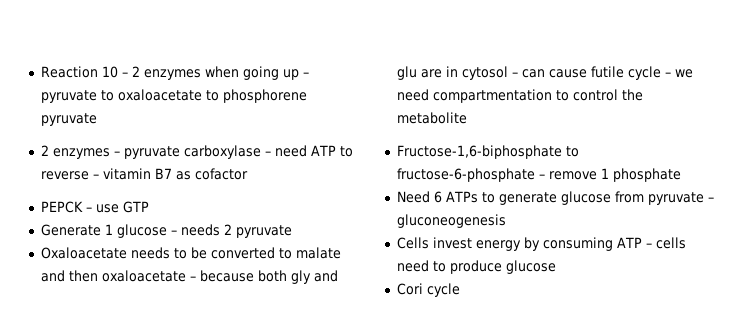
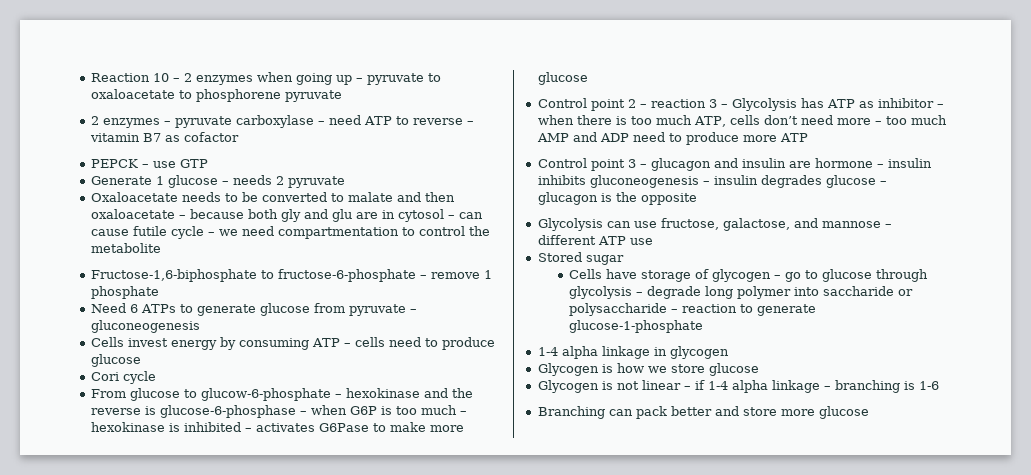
(460, 290) none -> [90,388,473,401] [90,405,467,418] [90,422,464,432] [537,72,588,85] [537,98,944,111] [537,115,947,127] [536,132,808,145] [537,158,932,171] [537,175,887,188] [537,192,697,205] [537,218,892,231] [537,235,653,245] [537,252,624,265] [568,269,928,282] [568,286,913,299] [568,303,816,316] [568,320,703,333] [537,346,729,359] [537,363,759,376] [537,380,939,393] [537,406,869,419] // From glucose to glucow-6-phosphate – hexokinase and the reverse is glucose-6-phosphase – when G6P is too much – hexokinase is inhibited – activates G6Pase to make more glucose // Control point 2 – reaction 3 – Glycolysis has ATP as inhibitor – when there is too much ATP, cells don’t need more – too much AMP and ADP need to produce more ATP // Control point 3 – glucagon and insulin are hormone – insulin inhibits gluconeogenesis – insulin degrades glucose – glucagon is the opposite // Glycolysis can use fructose, galactose, and mannose – different ATP use // Stored sugar // Cells have storage of glycogen – go to glucose through glycolysis – degrade long polymer into saccharide or polysaccharide – reaction to generate glucose-1-phosphate // 1-4 alpha linkage in glycogen // Glycogen is how we store glucose // Glycogen is not linear – if 1-4 alpha linkage – branching is 1-6 // Branching can pack better and store more glucose

